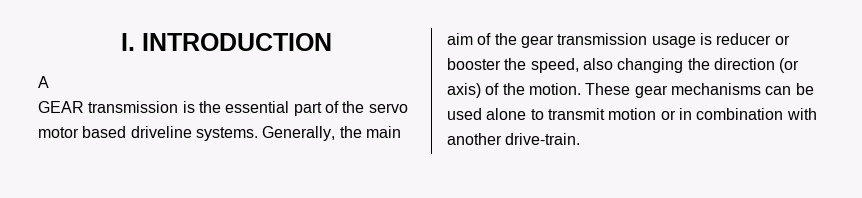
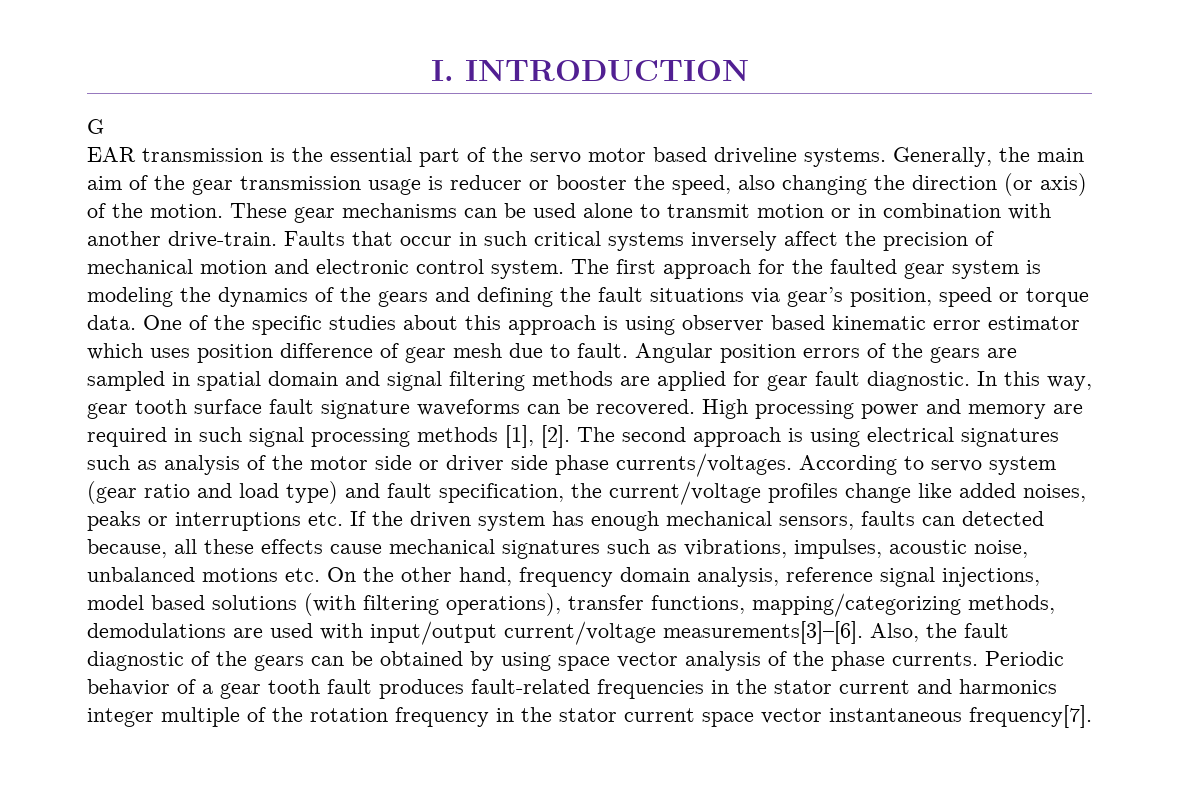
[38,76,49,88] [38,101,84,113] A // GEAR -> [87,119,104,134] [87,147,136,162] G // EAR
(581, 139) none -> [284,231,994,251] [87,259,1041,279] [87,287,1089,307] [87,315,1080,335] [87,343,1017,363] [87,371,1092,391] [87,399,1083,419] [87,425,1059,448] [87,453,1056,477] [87,481,1086,505] [87,511,1044,531] [87,539,1028,559] [87,567,1040,587] [87,593,1055,617] [87,621,1009,645] [87,651,1064,671] [87,679,1057,699] [87,705,1092,728] Faults that occur in such critical systems inversely affect the precision of mechanical motion and electronic control system. The first approach for the faulted gear system is modeling the dynamics of the gears and defining the fault situations via gear’s position, speed or torque data. One of the specific studies about this approach is using observer based kinematic error estimator which uses position difference of gear mesh due to fault. Angular position errors of the gears are sampled in spatial domain and signal filtering methods are applied for gear fault diagnostic. In this way, gear tooth surface fault signature waveforms can be recovered. High processing power and memory are required in such signal processing methods [1], [2]. The second approach is using electrical signatures such as analysis of the motor side or driver side phase currents/voltages. According to servo system (gear ratio and load type) and fault specification, the current/voltage profiles change like added noises, peaks or interruptions etc. If the driven system has enough mechanical sensors, faults can detected because, all these effects cause mechanical signatures such as vibrations, impulses, acoustic noise, unbalanced motions etc. On the other hand, frequency domain analysis, reference signal injections, model based solutions (with filtering operations), transfer functions, mapping/categorizing methods, demodulations are used with input/output current/voltage measurements[3]–[6]. Also, the fault diagnostic of the gears can be obtained by using space vector analysis of the phase currents. Periodic behavior of a gear tooth fault produces fault-related frequencies in the stator current and harmonics integer multiple of the rotation frequency in the stator current space vector instantaneous frequency[7].

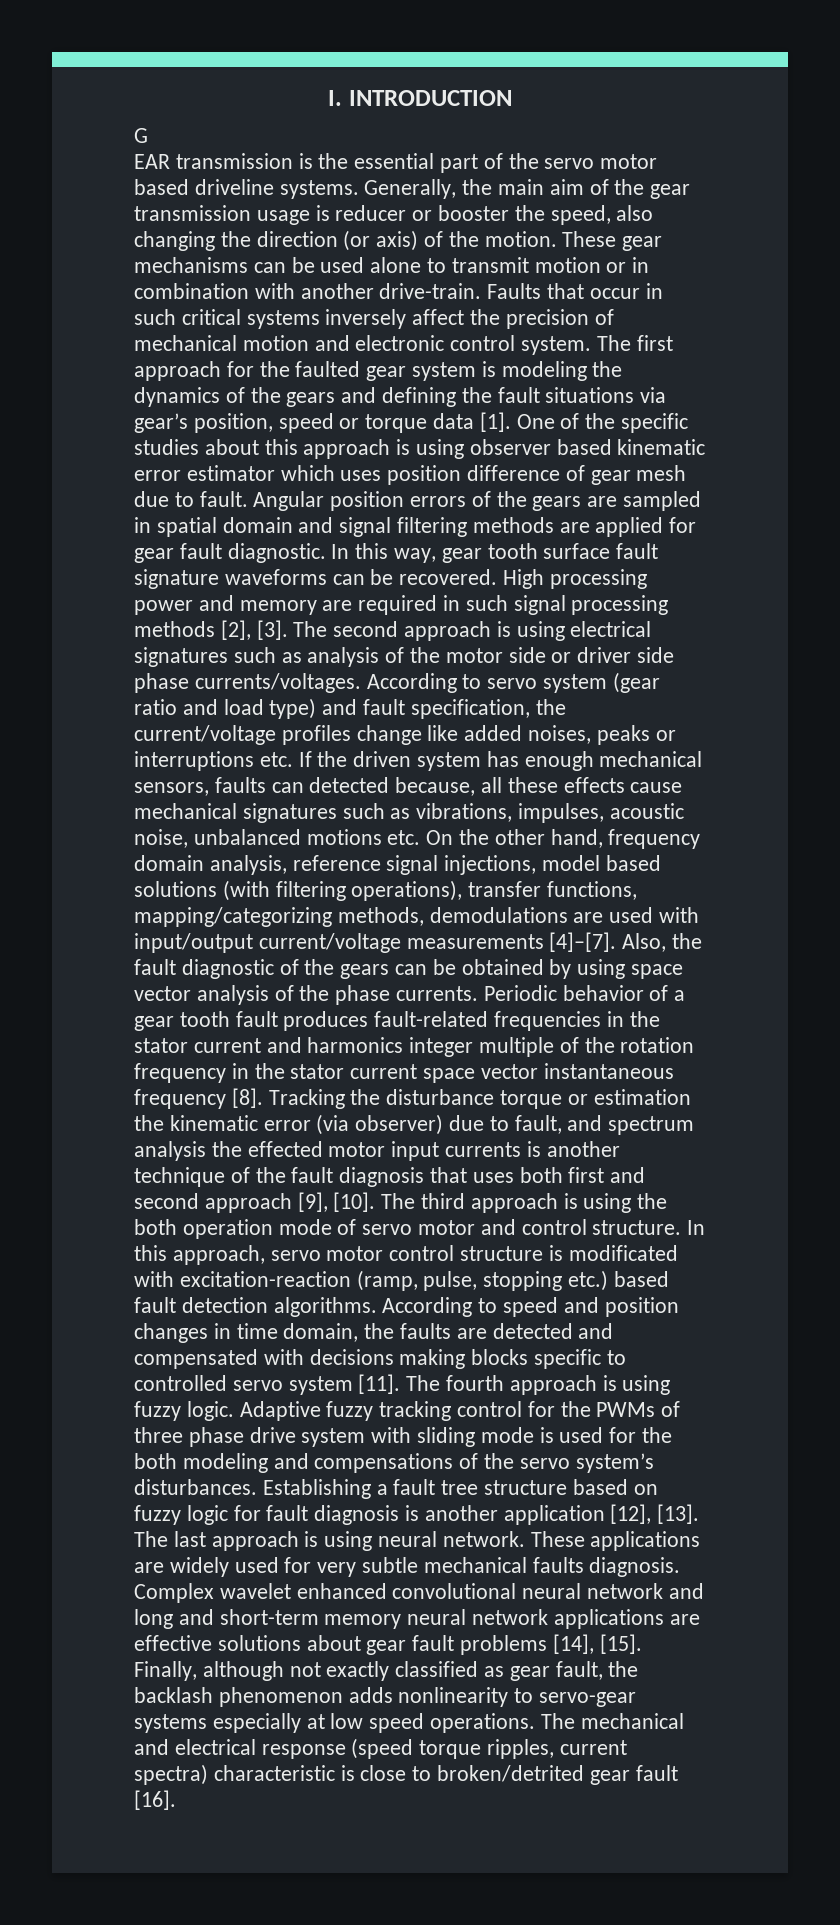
[87,315,136,330] data. -> [433,412,511,432] data [1].
[505,425,570,448] [1], [2]. -> [220,620,288,640] [2], [3].
[663,621,863,644] measurements[3]–[6]. -> [406,932,617,952] measurements [4]–[7].
[969,705,1092,728] frequency[7]. -> [134,1088,691,1109] [134,1114,695,1135] [134,1141,620,1161] [134,1167,646,1187] [134,1192,668,1213] [134,1219,706,1239] [134,1245,678,1265] [134,1270,669,1291] [134,1297,679,1317] [134,1323,614,1343] [134,1349,626,1369] [134,1374,671,1395] [134,1401,681,1421] [134,1427,673,1447] [134,1453,654,1473] [134,1479,658,1499] [134,1504,700,1525] [134,1531,701,1551] [134,1557,681,1577] [134,1583,704,1603] [134,1609,700,1629] [134,1634,642,1655] [134,1661,639,1681] [134,1687,637,1707] [134,1713,684,1733] [134,1738,627,1759] [134,1764,678,1785] [134,1790,176,1810] frequency [8]. Tracking the disturbance torque or estimation the kinematic error (via observer) due to fault, and spectrum analysis the effected motor input currents is another technique of the fault diagnosis that uses both first and second approach [9], [10]. The third approach is using the both operation mode of servo motor and control structure. In this approach, servo motor control structure is modificated with excitation-reaction (ramp, pulse, stopping etc.) based fault detection algorithms. According to speed and position changes in time domain, the faults are detected and compensated with decisions making blocks specific to controlled servo system [11]. The fourth approach is using fuzzy logic. Adaptive fuzzy tracking control for the PWMs of three phase drive system with sliding mode is used for the both modeling and compensations of the servo system’s disturbances. Establishing a fault tree structure based on fuzzy logic for fault diagnosis is another application [12], [13]. The last approach is using neural network. These applications are widely used for very subtle mechanical faults diagnosis. Complex wavelet enhanced convolutional neural network and long and short-term memory neural network applications are effective solutions about gear fault problems [14], [15]. Finally, although not exactly classified as gear fault, the backlash phenomenon adds nonlinearity to servo-gear systems especially at low speed operations. The mechanical and electrical response (speed torque ripples, current spectra) characteristic is close to broken/detrited gear fault [16].

